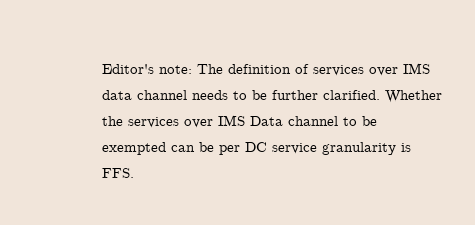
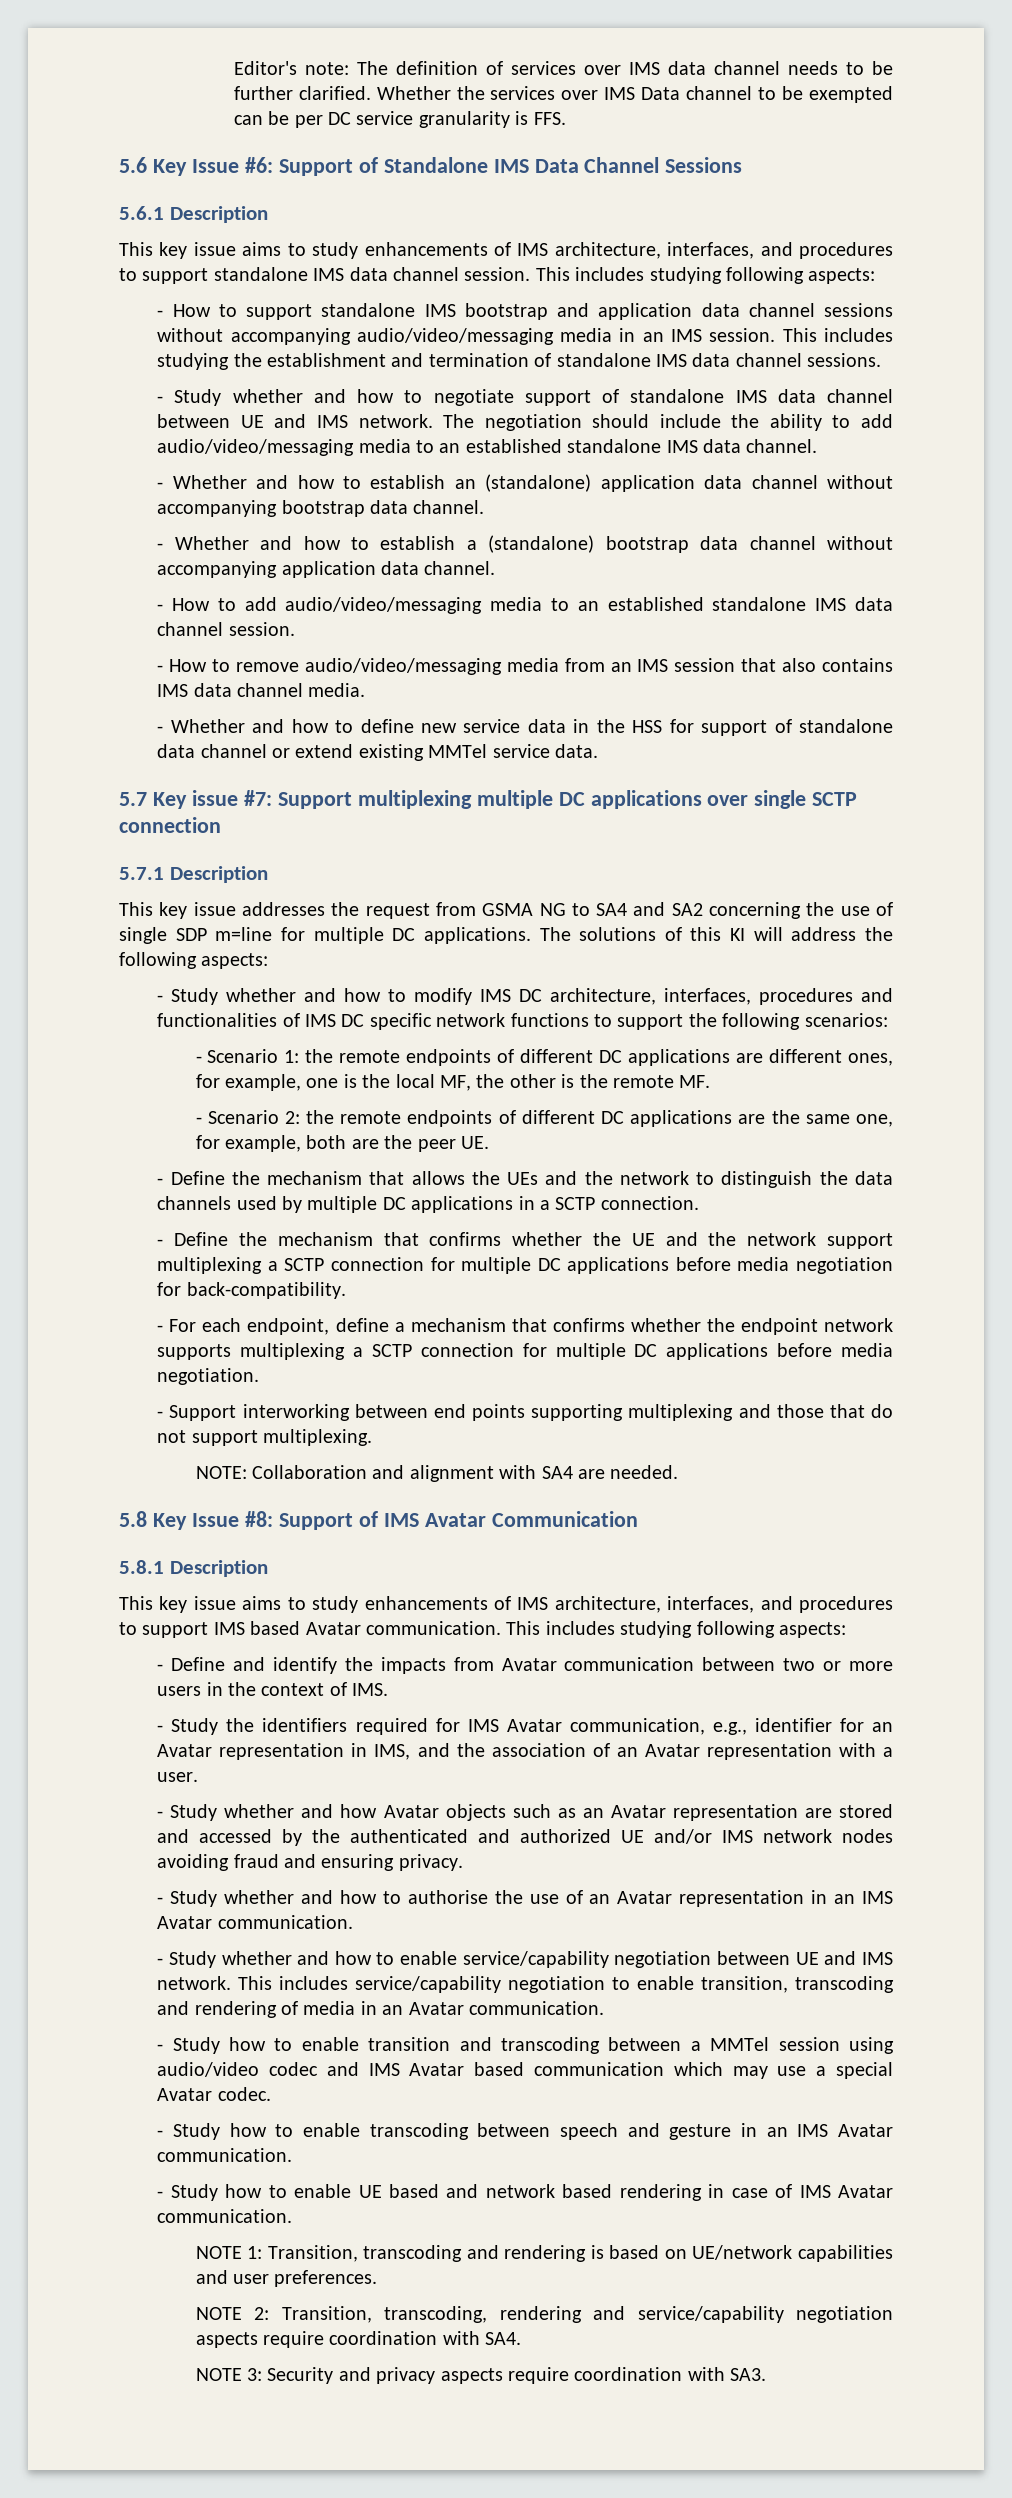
(135, 173) none -> [119,157,743,176] [119,206,268,223] [119,242,893,259] [119,267,876,284] [157,303,893,320] [157,328,893,345] [157,353,882,370] [157,389,893,406] [157,414,893,431] [157,439,818,456] [157,474,893,492] [157,500,485,517] [157,535,893,553] [157,561,496,578] [157,597,893,614] [157,622,295,636] [157,658,894,675] [157,683,366,697] [157,719,894,736] [157,744,599,761] [119,790,858,809] [119,817,221,833] [119,866,268,883] [119,902,893,919] [119,927,893,944] [119,952,269,969] [157,988,894,1005] [157,1013,888,1030] [195,1049,893,1066] [195,1074,711,1091] [195,1110,893,1127] [195,1135,489,1152] [157,1171,893,1188] [157,1196,699,1213] [157,1232,893,1249] [157,1257,893,1274] [157,1282,346,1299] [157,1318,893,1335] [157,1343,893,1360] [157,1368,260,1385] [157,1404,893,1421] [157,1429,373,1446] [195,1465,679,1482] [119,1511,638,1530] [119,1560,268,1577] [119,1596,893,1613] [119,1621,846,1638] [157,1657,893,1674] [157,1682,389,1696] [157,1718,893,1735] [157,1743,893,1760] [157,1772,199,1782] [157,1804,894,1821] [157,1829,894,1846] [157,1854,463,1871] [157,1890,894,1907] [157,1915,353,1929] [157,1951,893,1968] [157,1976,894,1993] [157,2001,605,2018] [157,2037,894,2054] [157,2062,893,2079] [157,2087,271,2101] [157,2123,894,2140] [157,2148,293,2162] [157,2184,894,2201] [157,2209,293,2223] [195,2245,893,2262] [195,2270,378,2287] [195,2306,893,2323] [195,2331,522,2348] [195,2367,767,2384] // 5.6 Key Issue #6: Support of Standalone IMS Data Channel Sessions // 5.6.1 Description // This key issue aims to study enhancements of IMS architecture, interfaces, and procedures to support standalone IMS data channel session. This includes studying following aspects: // - How to support standalone IMS bootstrap and application data channel sessions without accompanying audio/video/messaging media in an IMS session. This includes studying the establishment and termination of standalone IMS data channel sessions. // - Study whether and how to negotiate support of standalone IMS data channel between UE and IMS network. The negotiation should include the ability to add audio/video/messaging media to an established standalone IMS data channel. // - Whether and how to establish an (standalone) application data channel without accompanying bootstrap data channel. // - Whether and how to establish a (standalone) bootstrap data channel without accompanying application data channel. // - How to add audio/video/messaging media to an established standalone IMS data channel session. // - How to remove audio/video/messaging media from an IMS session that also contains IMS data channel media. // - Whether and how to define new service data in the HSS for support of standalone data channel or extend existing MMTel service data. // 5.7 Key issue #7: Support multiplexing multiple DC applications over single SCTP connection // 5.7.1 Description // This key issue addresses the request from GSMA NG to SA4 and SA2 concerning the use of single SDP m=line for multiple DC applications. The solutions of this KI will address the following aspects: // - Study whether and how to modify IMS DC architecture, interfaces, procedures and functionalities of IMS DC specific network functions to support the following scenarios: // - Scenario 1: the remote endpoints of different DC applications are different ones, for example, one is the local MF, the other is the remote MF. // - Scenario 2: the remote endpoints of different DC applications are the same one, for example, both are the peer UE. // - Define the mechanism that allows the UEs and the network to distinguish the data channels used by multiple DC applications in a SCTP connection. // - Define the mechanism that confirms whether the UE and the network support multiplexing a SCTP connection for multiple DC applications before media negotiation for back-compatibility. // - For each endpoint, define a mechanism that confirms whether the endpoint network supports multiplexing a SCTP connection for multiple DC applications before media negotiation. // - Support interworking between end points supporting multiplexing and those that do not support multiplexing. // NOTE: Collaboration and alignment with SA4 are needed. // 5.8 Key Issue #8: Support of IMS Avatar Communication // 5.8.1 Description // This key issue aims to study enhancements of IMS architecture, interfaces, and procedures to support IMS based Avatar communication. This includes studying following aspects: // - Define and identify the impacts from Avatar communication between two or more users in the context of IMS. // - Study the identifiers required for IMS Avatar communication, e.g., identifier for an Avatar representation in IMS, and the association of an Avatar representation with a user. // - Study whether and how Avatar objects such as an Avatar representation are stored and accessed by the authenticated and authorized UE and/or IMS network nodes avoiding fraud and ensuring privacy. // - Study whether and how to authorise the use of an Avatar representation in an IMS Avatar communication. // - Study whether and how to enable service/capability negotiation between UE and IMS network. This includes service/capability negotiation to enable transition, transcoding and rendering of media in an Avatar communication. // - Study how to enable transition and transcoding between a MMTel session using audio/video codec and IMS Avatar based communication which may use a special Avatar codec. // - Study how to enable transcoding between speech and gesture in an IMS Avatar communication. // - Study how to enable UE based and network based rendering in case of IMS Avatar communication. // NOTE 1: Transition, transcoding and rendering is based on UE/network capabilities and user preferences. // NOTE 2: Transition, transcoding, rendering and service/capability negotiation aspects require coordination with SA4. // NOTE 3: Security and privacy aspects require coordination with SA3.

